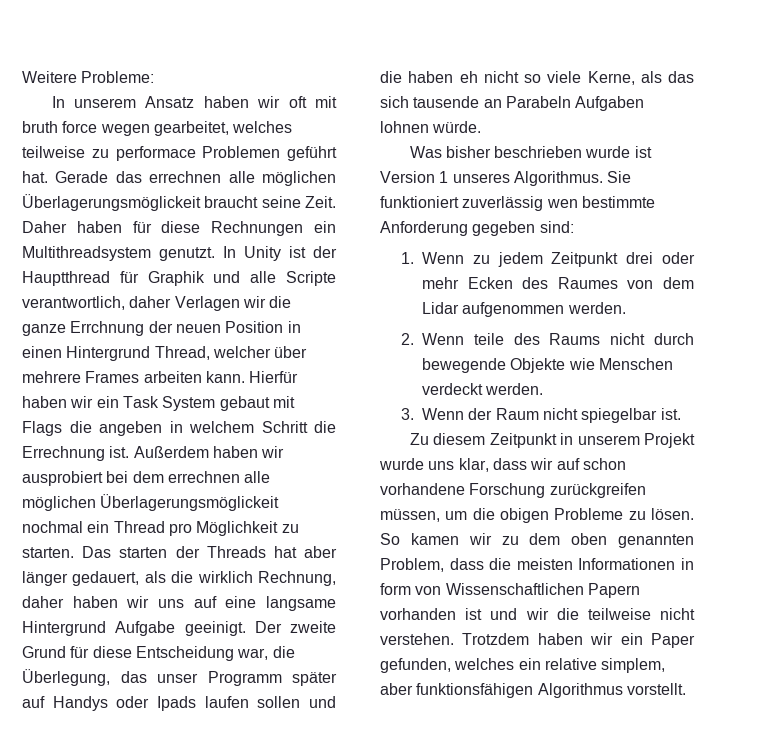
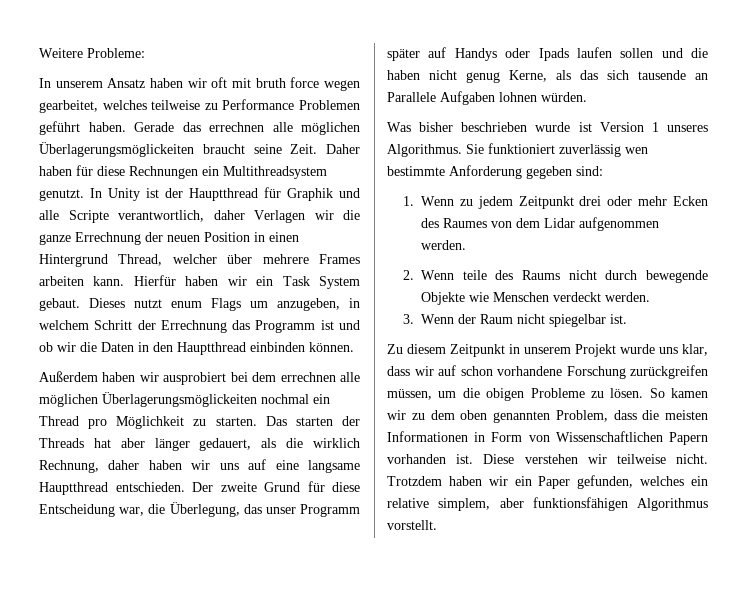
[115,146,196,161] performace -> [222,99,295,110] Performance
[22,171,48,183] hat. -> [88,122,126,132] haben.
[22,194,201,211] Überlagerungsmöglickeit -> [39,142,194,157] Überlagerungsmöglickeiten
[70,321,145,336] Errchnung -> [75,232,141,245] Errechnung
[219,396,295,411] [22,421,336,436] [22,446,130,461] gebaut mit Flags die angeben in welchem Schritt die Errechnung ist. -> [39,298,360,311] [39,320,360,333] [39,342,354,355] gebaut. Dieses nutzt enum Flags um anzugeben, in welchem Schritt der Errechnung das Programm ist und ob wir die Daten in den Hauptthread einbinden können. //
[100,494,280,511] Überlagerungsmöglickeit -> [102,392,257,407] Überlagerungsmöglickeiten
[22,621,246,636] Hintergrund Aufgabe geeinigt. -> [39,482,185,495] Hauptthread entschieden.
[459,71,582,83] eh nicht so viele -> [429,70,500,83] nicht genug
[505,96,571,108] Parabeln -> [387,92,436,102] Parallele
[432,121,482,133] würde. -> [541,92,587,102] würden.
[380,583,411,595] form -> [491,432,523,442] Form
[465,608,695,620] [380,633,454,645] ist und wir die teilweise nicht verstehen. -> [456,454,708,464] ist. Diese verstehen wir teilweise nicht.

